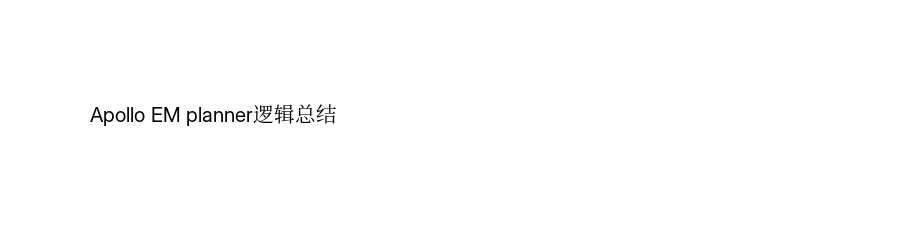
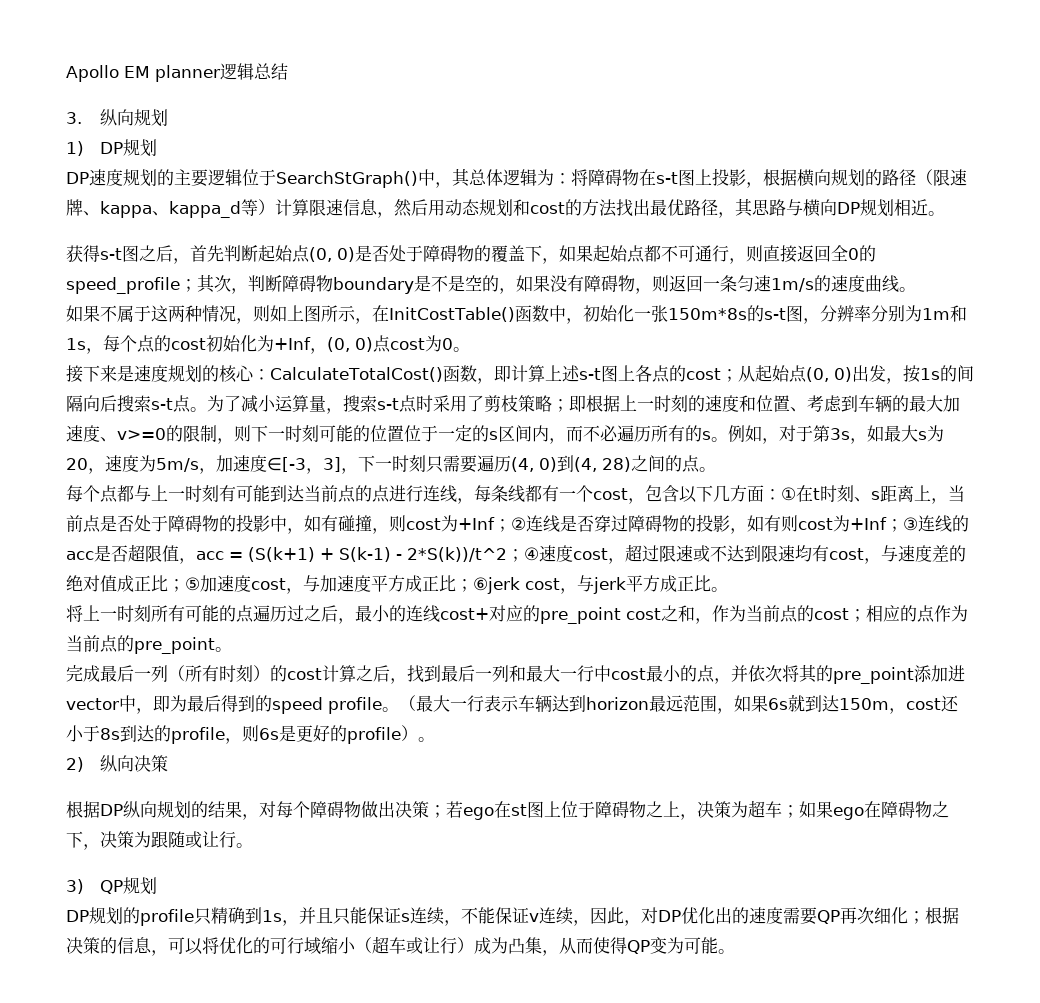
(338, 114) none -> [66,109,168,127] [66,139,157,157] [66,168,967,188] [66,198,945,218] [66,245,876,264] [66,274,916,294] [66,305,967,324] [66,335,470,354] [66,365,974,384] [66,395,960,414] [66,425,944,444] [66,455,716,474] [66,485,965,504] [66,514,969,534] [66,544,966,564] [66,575,728,594] [66,605,968,624] [66,635,232,654] [66,664,965,684] [66,694,959,714] [66,725,435,744] [66,755,168,772] [66,800,949,820] [66,831,253,850] [66,877,157,895] [66,907,959,926] [66,936,735,956] // 3.纵向规划 // 1) DP规划 // DP速度规划的主要逻辑位于SearchStGraph()中，其总体逻辑为：将障碍物在s-t图上投影，根据横向规划的路径（限速牌、kappa、kappa_d等）计算限速信息，然后用动态规划和cost的方法找出最优路径，其思路与横向DP规划相近。 // 获得s-t图之后，首先判断起始点(0, 0)是否处于障碍物的覆盖下，如果起始点都不可通行，则直接返回全0的speed_profile；其次，判断障碍物boundary是不是空的，如果没有障碍物，则返回一条匀速1m/s的速度曲线。 // 如果不属于这两种情况，则如上图所示，在InitCostTable()函数中，初始化一张150m*8s的s-t图，分辨率分别为1m和1s，每个点的cost初始化为+Inf，(0, 0)点cost为0。 // 接下来是速度规划的核心：CalculateTotalCost()函数，即计算上述s-t图上各点的cost；从起始点(0, 0)出发，按1s的间隔向后搜索s-t点。为了减小运算量，搜索s-t点时采用了剪枝策略；即根据上一时刻的速度和位置、考虑到车辆的最大加速度、v>=0的限制，则下一时刻可能的位置位于一定的s区间内，而不必遍历所有的s。例如，对于第3s，如最大s为20，速度为5m/s，加速度∈[-3，3]，下一时刻只需要遍历(4, 0)到(4, 28)之间的点。 // 每个点都与上一时刻有可能到达当前点的点进行连线，每条线都有一个cost，包含以下几方面：①在t时刻、s距离上，当前点是否处于障碍物的投影中，如有碰撞，则cost为+Inf；②连线是否穿过障碍物的投影，如有则cost为+Inf；③连线的acc是否超限值，acc = (S(k+1) + S(k-1) - 2*S(k))/t^2；④速度cost，超过限速或不达到限速均有cost，与速度差的绝对值成正比；⑤加速度cost，与加速度平方成正比；⑥jerk cost，与jerk平方成正比。 // 将上一时刻所有可能的点遍历过之后，最小的连线cost+对应的pre_point cost之和，作为当前点的cost；相应的点作为当前点的pre_point。 // 完成最后一列（所有时刻）的cost计算之后，找到最后一列和最大一行中cost最小的点，并依次将其的pre_point添加进vector中，即为最后得到的speed profile。（最大一行表示车辆达到horizon最远范围，如果6s就到达150m，cost还小于8s到达的profile，则6s是更好的profile）。 // 2)纵向决策 // 根据DP纵向规划的结果，对每个障碍物做出决策；若ego在st图上位于障碍物之上，决策为超车；如果ego在障碍物之下，决策为跟随或让行。 // 3) QP规划 // DP规划的profile只精确到1s，并且只能保证s连续，不能保证v连续，因此，对DP优化出的速度需要QP再次细化；根据决策的信息，可以将优化的可行域缩小（超车或让行）成为凸集，从而使得QP变为可能。

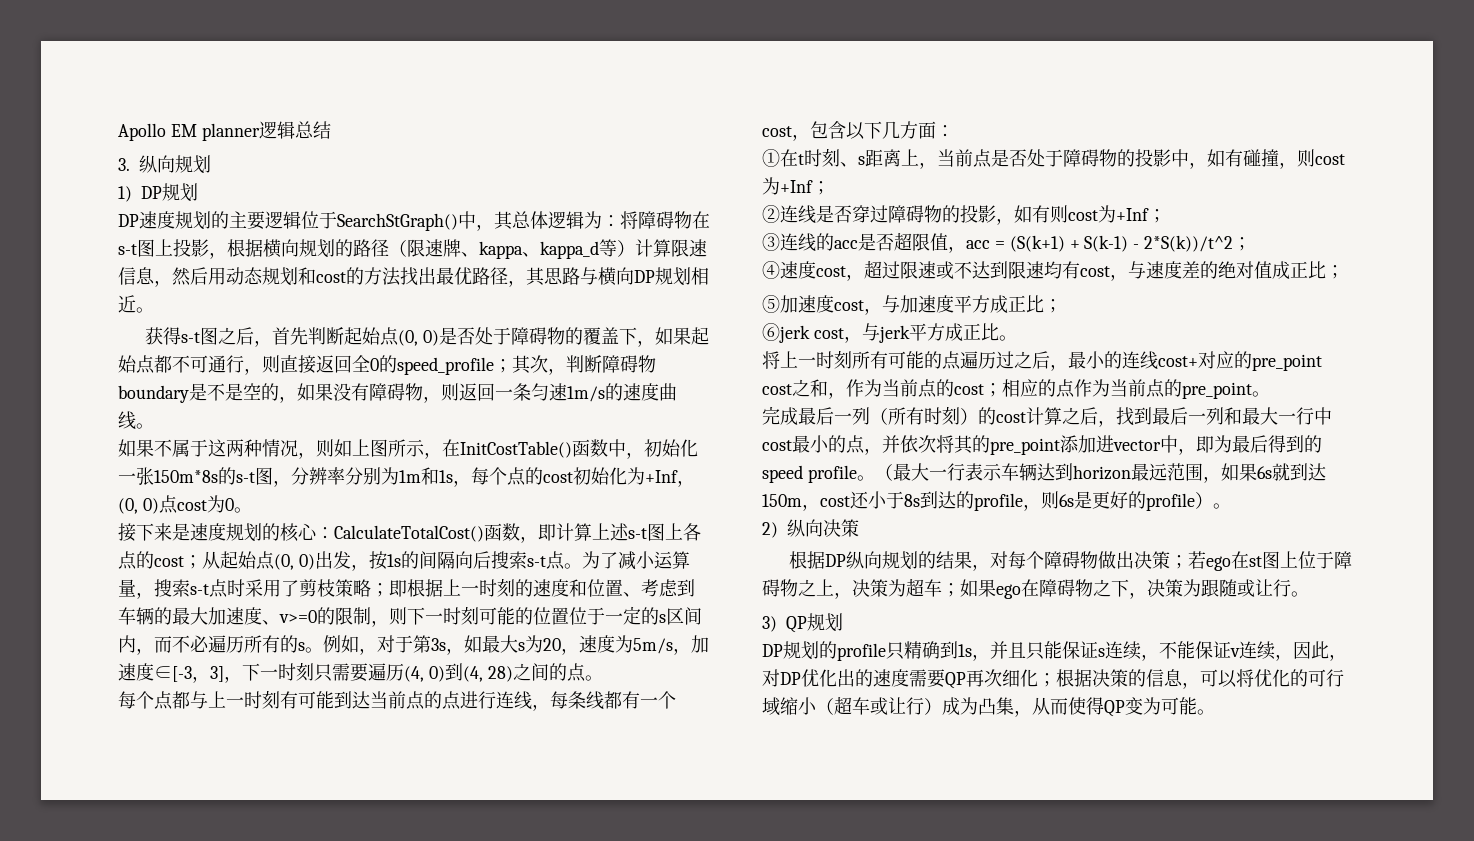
(781, 494) none -> (954, 131) //
(511, 525) none -> (830, 188) //
(903, 525) none -> (1166, 216) //
(524, 555) none -> (1252, 244) //
(185, 585) none -> (1344, 272) //
(473, 585) none -> (1062, 306) //

